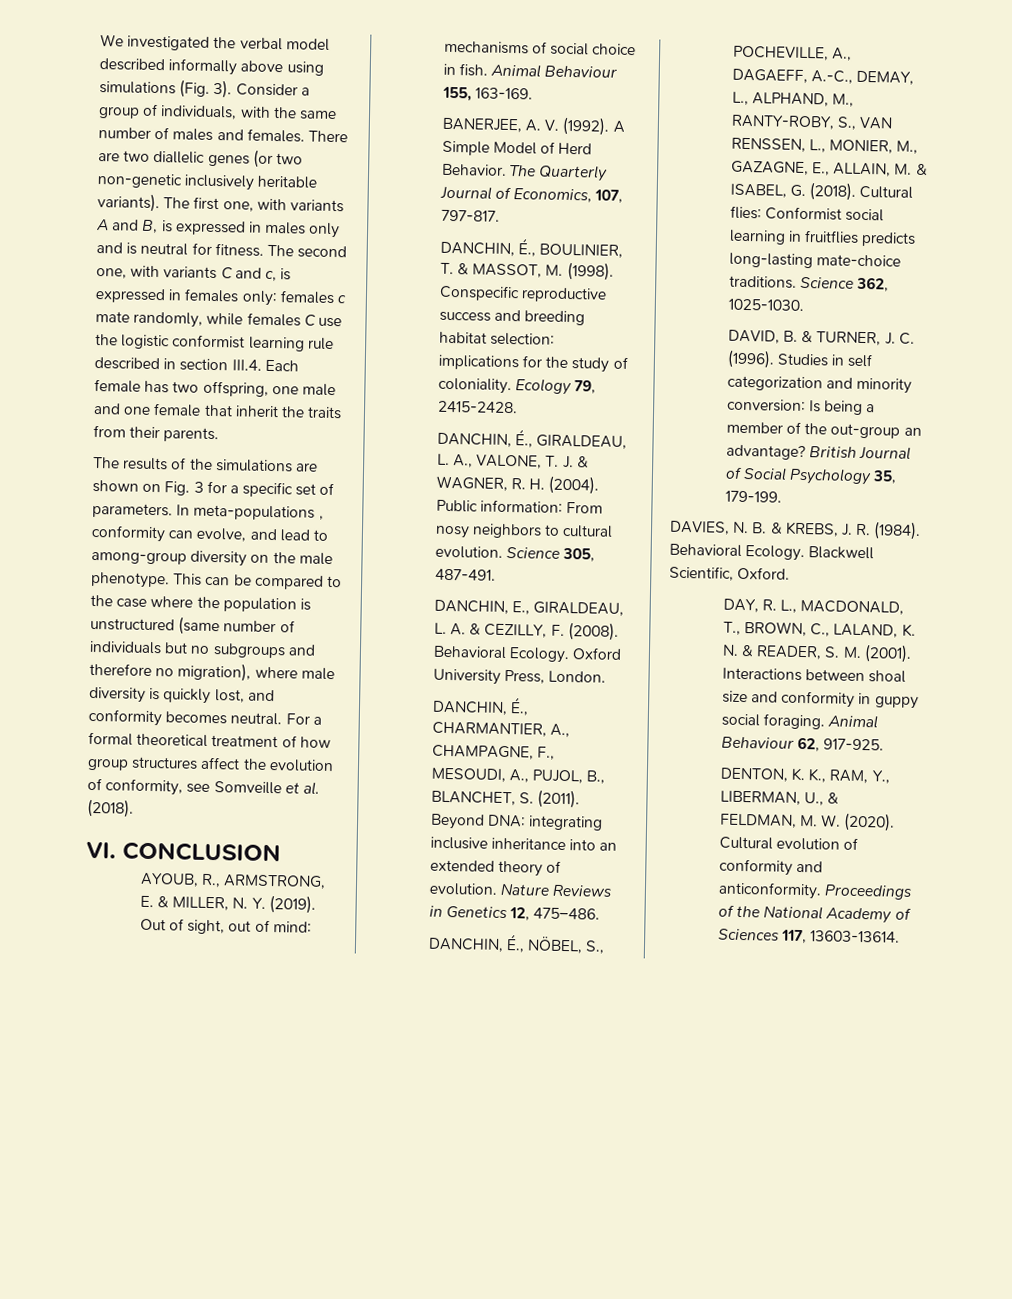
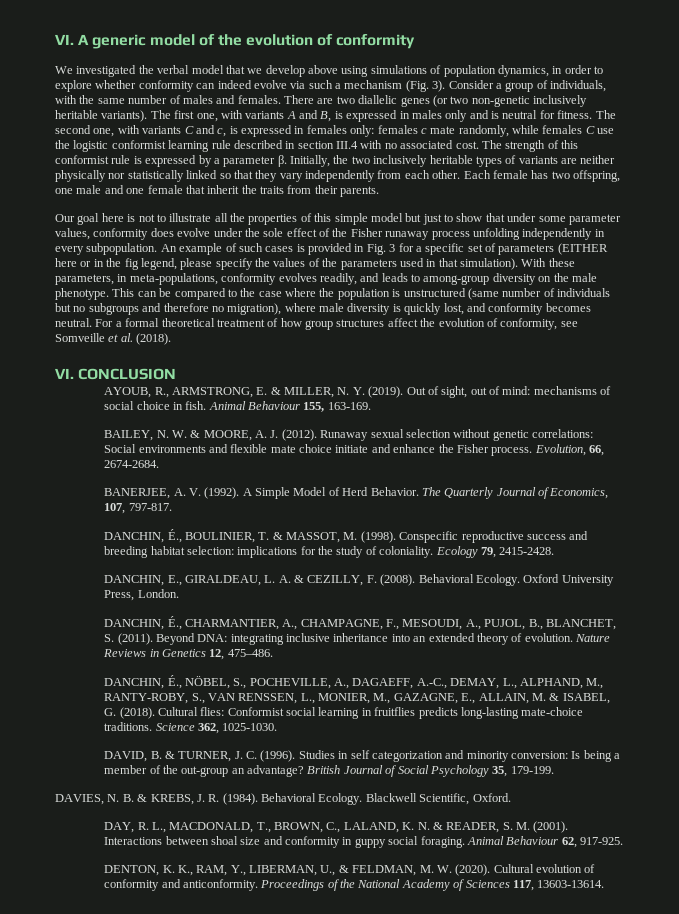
(100, 40) none -> [55,34,416,49] VI. A generic model of the evolution of conformity //
[99,58,324,76] [99,81,176,95] described informally above using simulations -> [225,65,603,77] [55,80,403,92] that we develop above using simulations of population dynamics, in order to explore whether conformity can indeed evolve via such a mechanism
[231,359,262,371] III.4. -> [336,140,578,152] [55,155,616,167] [55,170,461,182] III.4 with no associated cost. The strength of this conformist rule is expressed by a parameter β. Initially, the two inclusively heritable types of variants are neither physically nor statistically linked so that they vary independently from each other.
[93,456,318,473] [92,479,162,493] The results of the simulations are shown on -> [55,213,621,225] [55,228,605,240] [55,243,365,255] Our goal here is not to illustrate all the properties of this simple model but just to show that under some parameter values, conformity does evolve under the sole effect of the Fisher runaway process unfolding independently in every subpopulation. An example of such cases is provided in
[92,502,324,521] [91,524,311,543] parameters. In meta-populations , conformity can evolve, and lead -> [498,243,608,255] [55,258,575,270] [55,273,408,285] parameters (EITHER here or in the fig legend, please specify the values of the parameters used in that simulation). With these parameters, in meta-populations, conformity evolves readily, and leads
(534, 93) none -> [104,429,594,441] [104,444,605,456] [104,460,160,468] // BAILEY, N. W. & MOORE, A. J. (2012). Runaway sexual selection without genetic correlations: Social environments and flexible mate choice initiate and enhance the Fisher process. Evolution, 66, 2674-2684.
[436,429,628,450] [436,453,589,469] [435,475,600,495] [435,499,604,514] [434,523,614,539] [434,545,596,562] [434,568,496,581] // DANCHIN, É., GIRALDEAU, L. A., VALONE, T. J. & WAGNER, R. H. (2004). Public information: From nosy neighbors to cultural evolution. Science 305, 487-491. -> (555, 551) none

